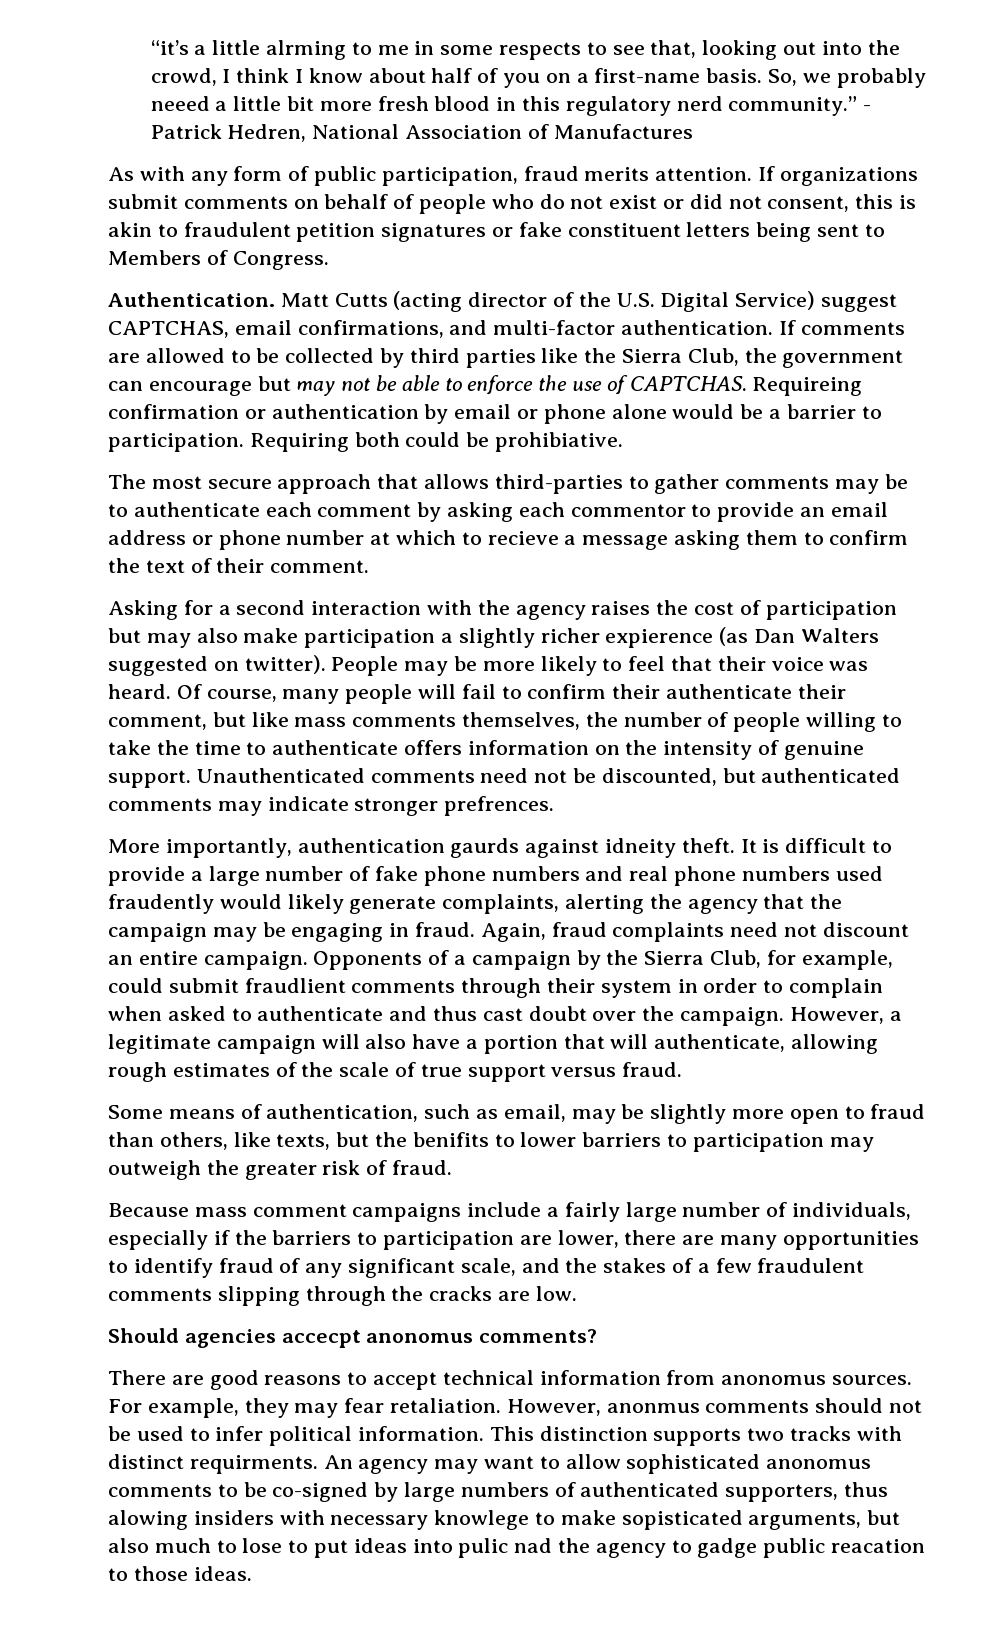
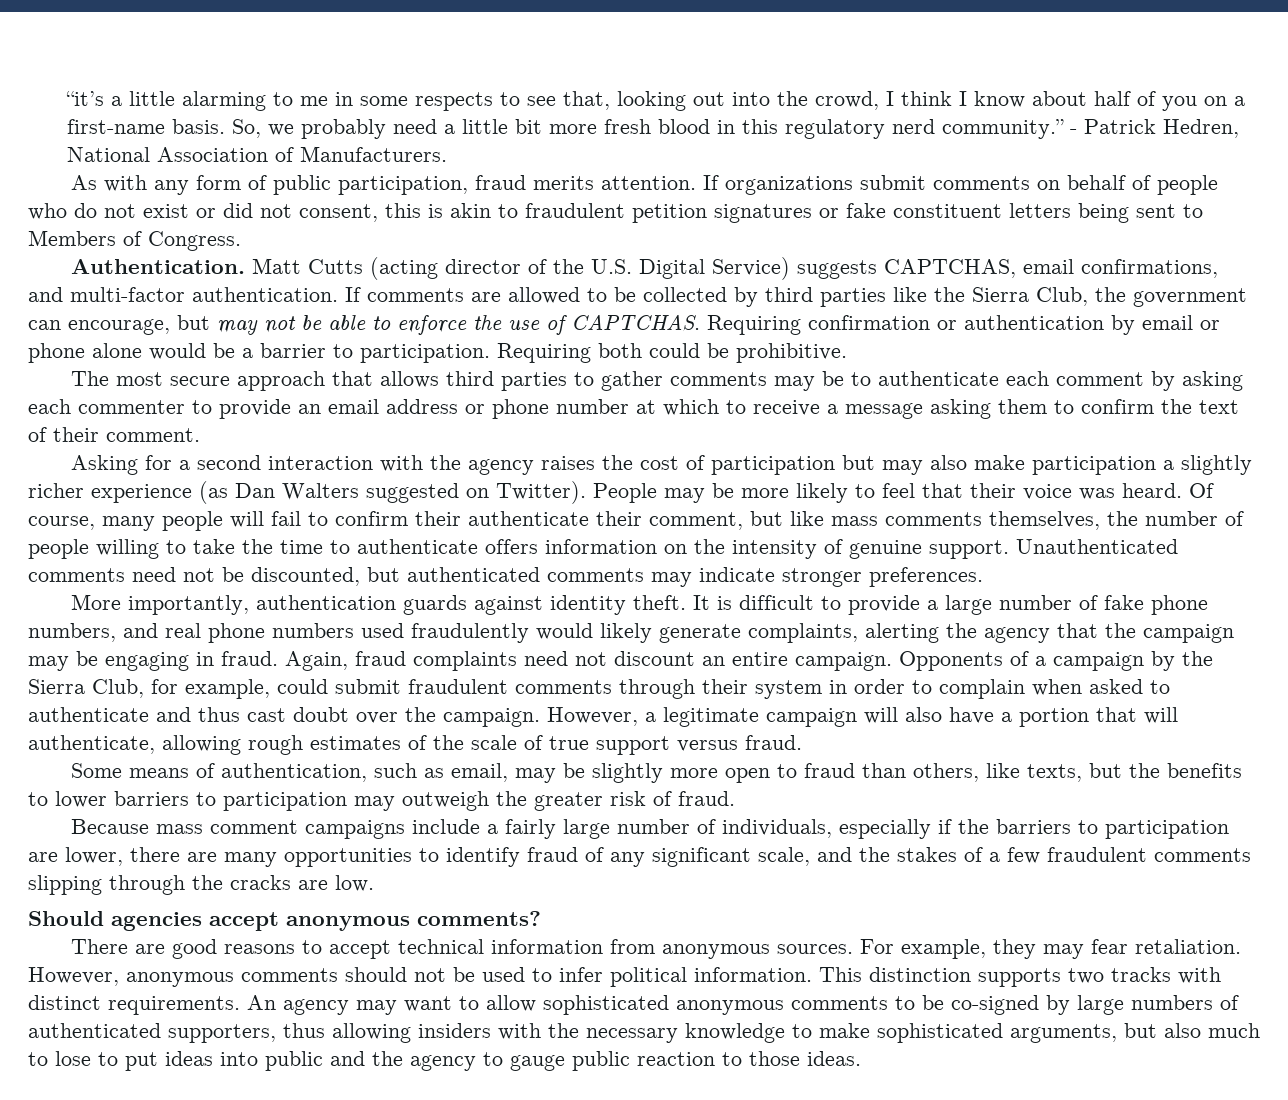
[265,40,346,60] alrming -> [181,91,266,111] alarming
[150,96,210,111] neeed -> [392,119,437,134] need
[553,124,693,139] Manufactures -> [299,146,447,162] Manufacturers.
[821,294,898,312] suggest -> [797,260,878,279] suggests
[148,381,252,396] encourage -> [68,319,170,335] encourage,
[752,377,863,396] Requireing -> [707,315,801,335] Requiring
[495,432,624,452] prohibiative. -> [736,343,847,363] prohibitive.
[494,474,623,494] third-parties -> [446,371,568,391] third parties
[570,504,686,517] commentor -> [78,400,185,414] commenter
[487,531,559,545] recieve -> [753,400,820,416] receive
[605,629,714,648] expierence -> [91,484,192,503] experience
[244,655,326,674] twitter). -> [496,481,586,504] Twitter).
[444,796,555,816] prefrences. -> [869,567,983,587] preferences.
[450,838,677,858] gaurds against idneity -> [403,595,627,615] guards against identity
[491,866,580,881] numbers -> [28,623,116,642] numbers,
[108,894,214,914] fraudently -> [411,623,529,643] fraudulently
[244,978,346,993] fraudlient -> [408,679,508,694] fraudulent
[412,1132,489,1147] benifits -> [1167,763,1243,778] benefits
[281,1330,474,1348] accecpt anonomus -> [209,912,410,931] accept anonymous
[721,1375,827,1385] anonomus -> [662,944,771,959] anonymous
[606,1403,700,1413] anonmus -> [126,972,234,987] anonymous
[189,1455,318,1474] requirments. -> [108,996,240,1015] requirements.
[766,1459,872,1469] anonomus -> [676,1000,784,1015] anonymous
[108,1510,188,1530] alowing -> [332,1023,411,1043] allowing
[330,1510,530,1530] necessary knowlege -> [548,1023,785,1043] the necessary knowledge
[621,1510,743,1530] sopisticated -> [877,1023,1003,1043] sophisticated
[458,1538,553,1558] pulic nad -> [265,1051,365,1071] public and
[697,1538,926,1558] gadge public reacation -> [510,1051,715,1071] gauge public reaction

